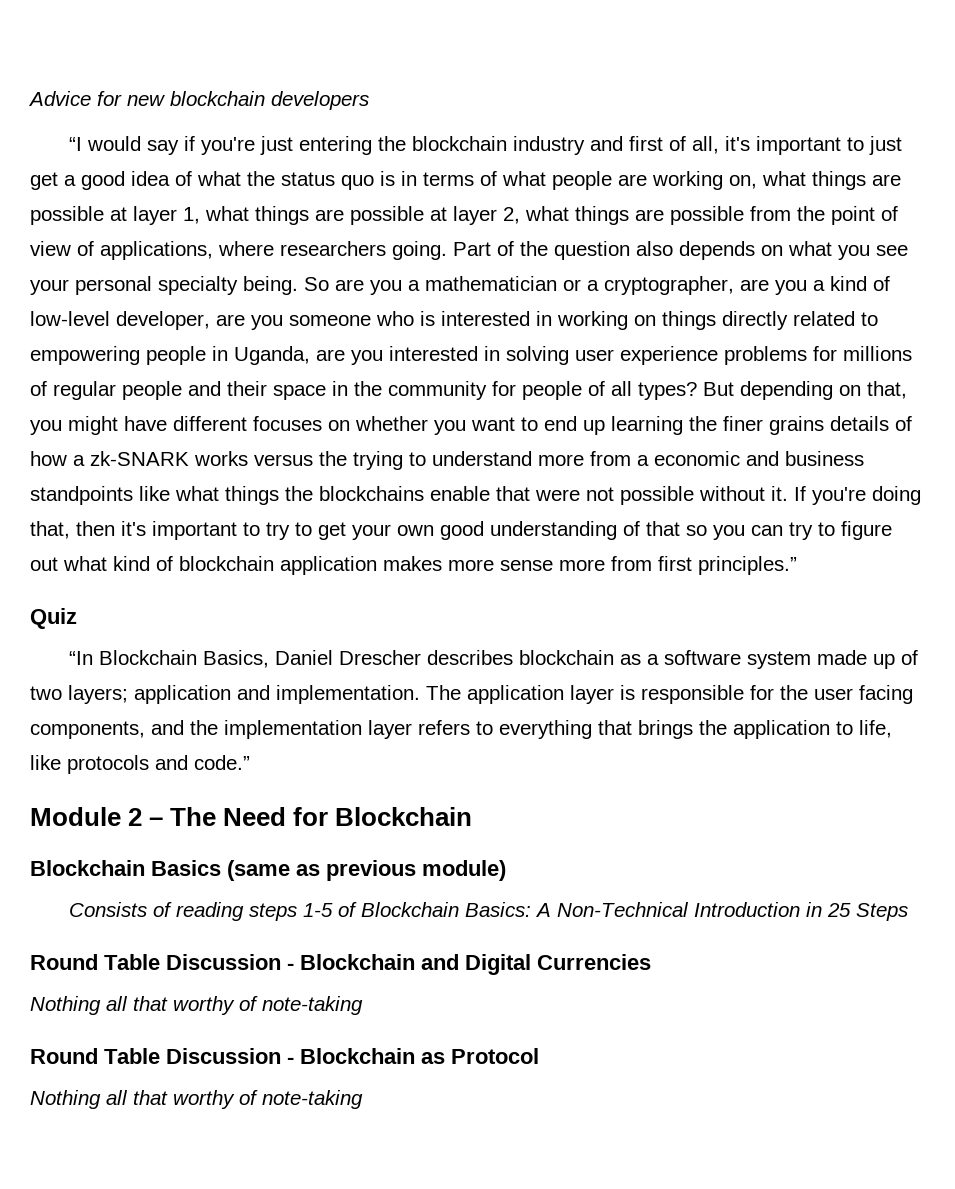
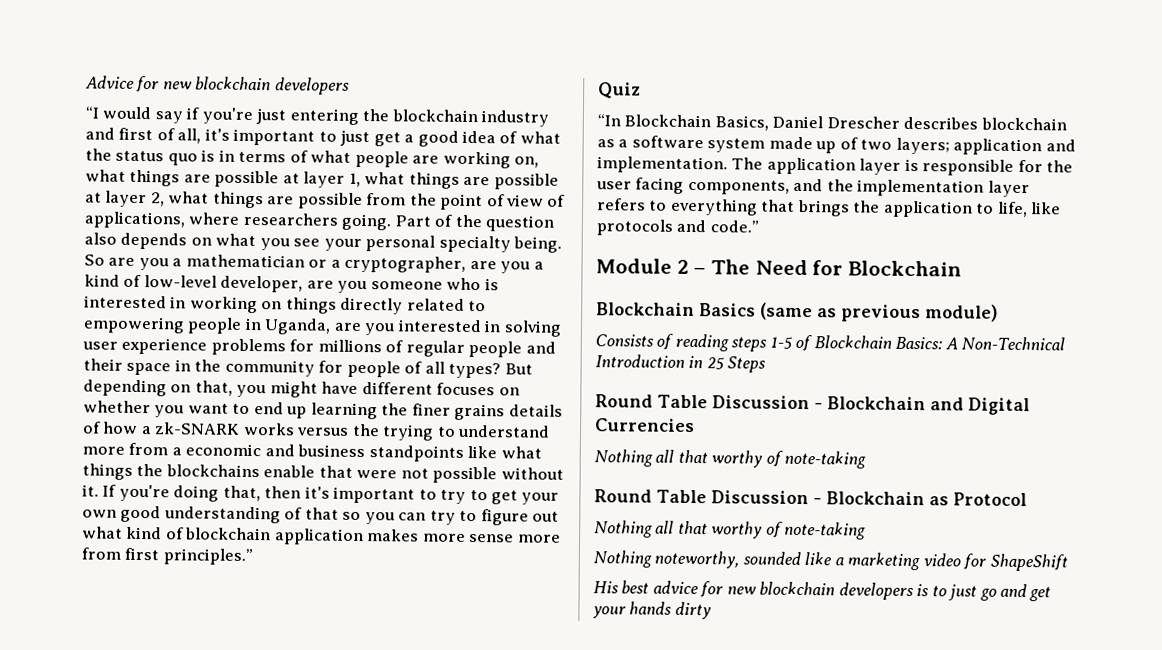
(363, 1099) none -> [593,550,1068,572] [593,580,1052,602] [593,601,712,620] // Nothing noteworthy, sounded like a marketing video for ShapeShift // His best advice for new blockchain developers is to just go and get your hands dirty

